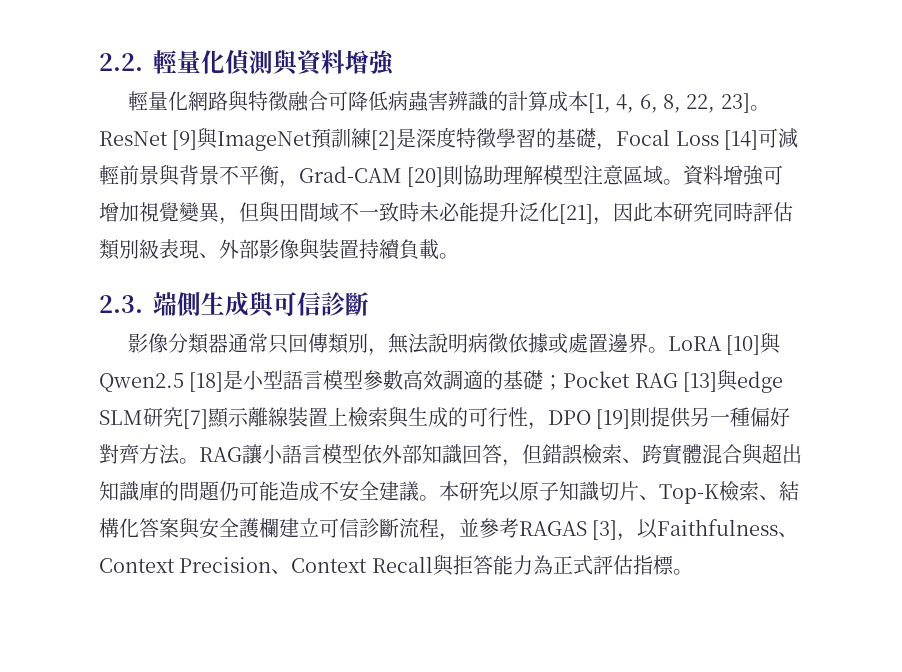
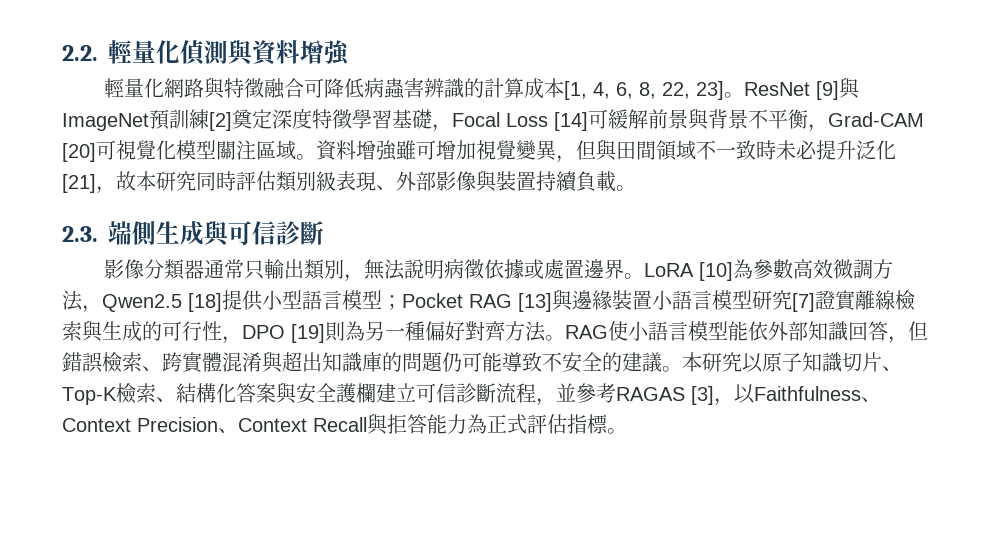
[396,128,417,148] 是 -> [232,109,272,129] 奠定
[536,128,557,148] 的 -> (392, 119) none
[778,128,799,148] [99,165,119,185] 減輕 -> [608,109,648,129] 緩解
[443,165,625,186] 則協助理解模型注意 -> [96,140,256,160] 可視覺化模型關注
(765, 175) none -> [396,140,416,160] 雖
(319, 212) none -> [656,140,677,161] 領
[459,202,479,222] 能 -> (817, 149) none
[613,202,653,222] 因此 -> [116,171,136,191] 故
[287,333,328,353] 回傳 -> [264,259,305,279] 輸出
[760,332,782,354] 與 -> [733,259,894,279] [62,290,102,313] 為參數高效微調方法，
[223,370,244,390] 是 -> [222,290,263,311] 提供
[363,369,784,393] [99,407,348,429] 參數高效調適的基礎；Pocket RAG [13]與edge SLM研究[7]顯示離線裝置上 -> [382,289,895,312] ；Pocket RAG [13]與邊緣裝置小語言模型研究[7]證實離線
[650,407,692,428] 提供 -> [345,321,365,341] 為
[242,444,362,464] 讓小語言模型 -> [608,321,748,341] 使小語言模型能
[722,444,742,464] 合 -> [242,352,262,372] 淆
[279,481,379,502] 造成不安全 -> [502,352,622,373] 導致不安全的

